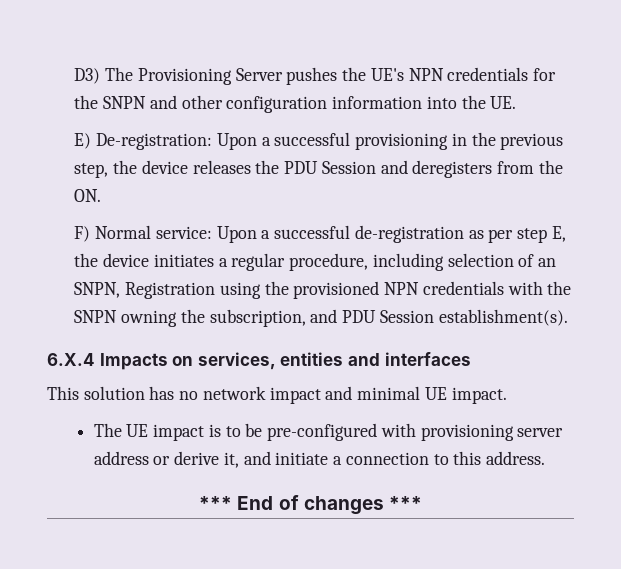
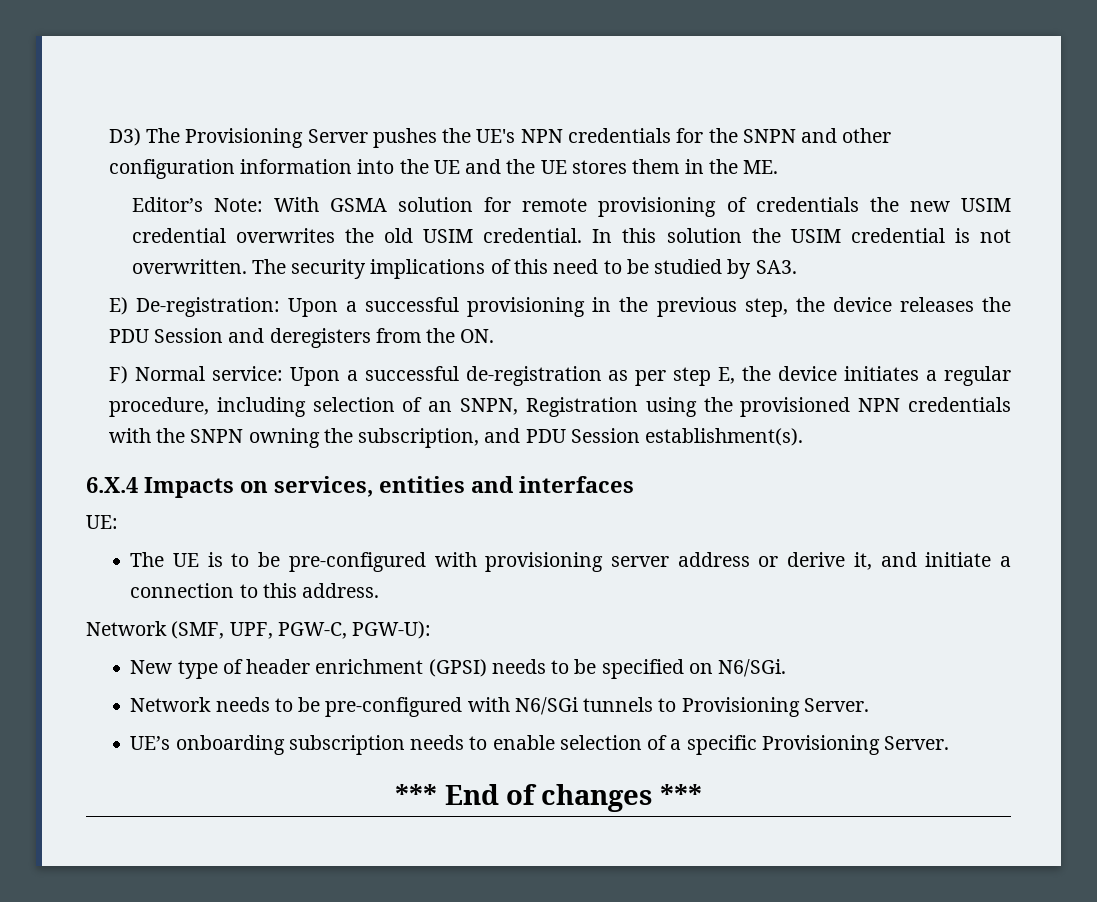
[490,96,517,109] UE. -> [433,159,779,174] [131,197,1011,217] [131,228,1011,243] [131,259,797,279] UE and the UE stores them in the ME. // Editor’s Note: With GSMA solution for remote provisioning of credentials the new USIM credential overwrites the old USIM credential. In this solution the USIM credential is not overwritten. The security implications of this need to be studied by SA3.
[47,386,507,404] This solution has no network impact and minimal UE impact. -> [86,515,118,529] UE:
[153,424,205,441] impact -> (200, 560) none
(545, 458) none -> [86,621,432,639] [130,659,787,679] [130,697,869,717] [130,735,950,755] // Network (SMF, UPF, PGW-C, PGW-U): // New type of header enrichment (GPSI) needs to be specified on N6/SGi. // Network needs to be pre-configured with N6/SGi tunnels to Provisioning Server. // UE’s onboarding subscription needs to enable selection of a specific Provisioning Server.

